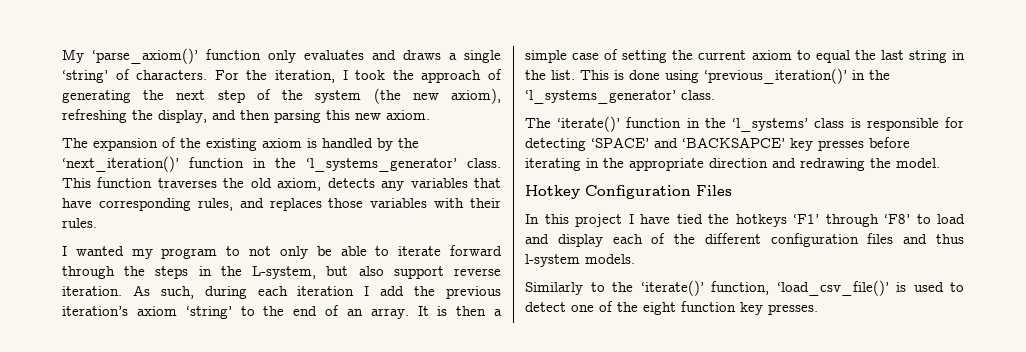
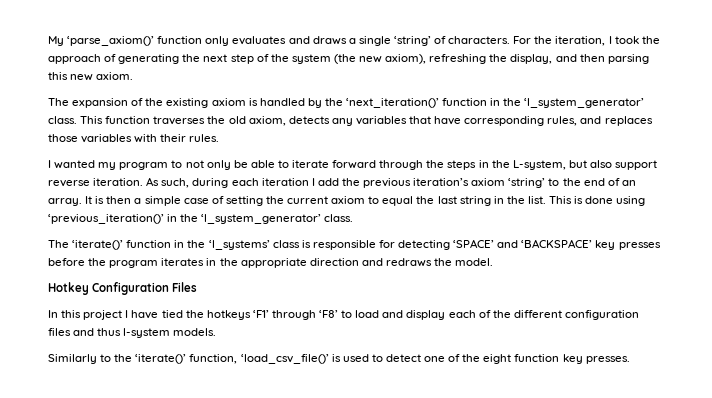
[306,158,457,172] ‘l_systems_generator’ -> [524,98,645,108] ‘l_system_generator’
[525,90,676,104] ‘l_systems_generator’ -> [201,214,322,224] ‘l_system_generator’
[682,137,785,148] ‘BACKSAPCE’ -> [521,239,593,248] ‘BACKSPACE’
[525,158,581,171] iterating -> [88,258,205,268] the program iterates
[800,158,865,171] redrawing -> [385,258,432,267] redraws

